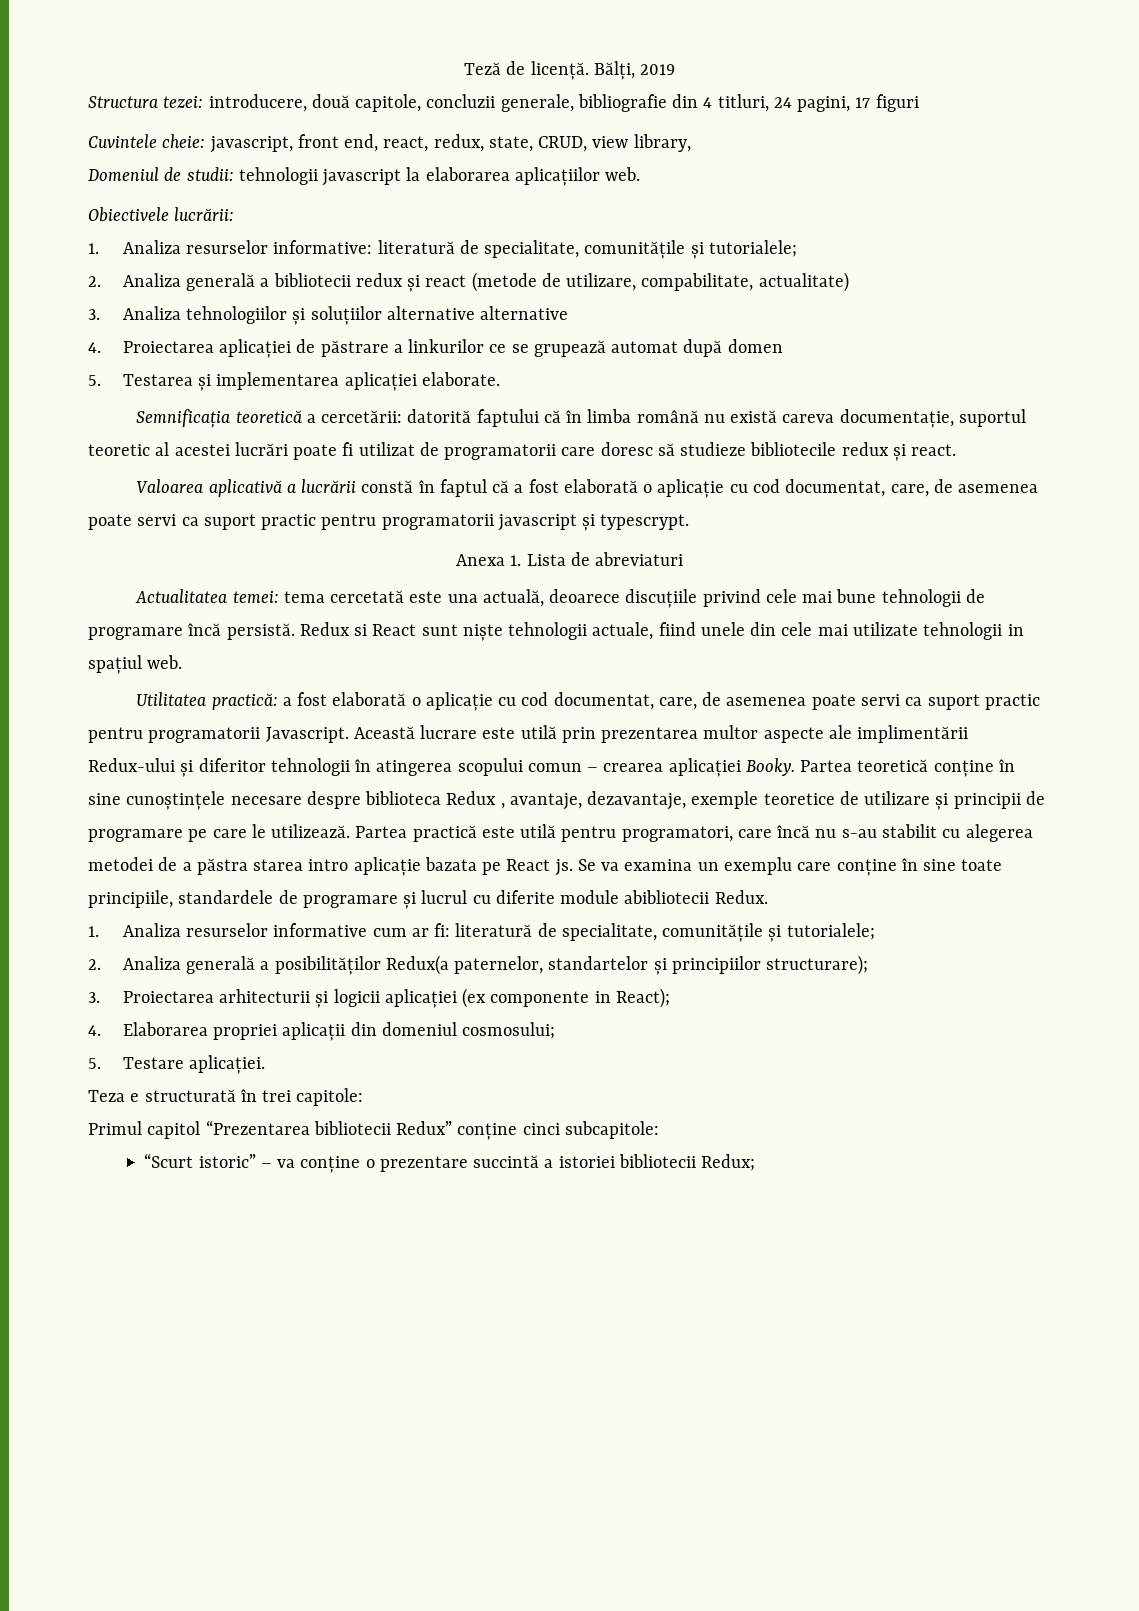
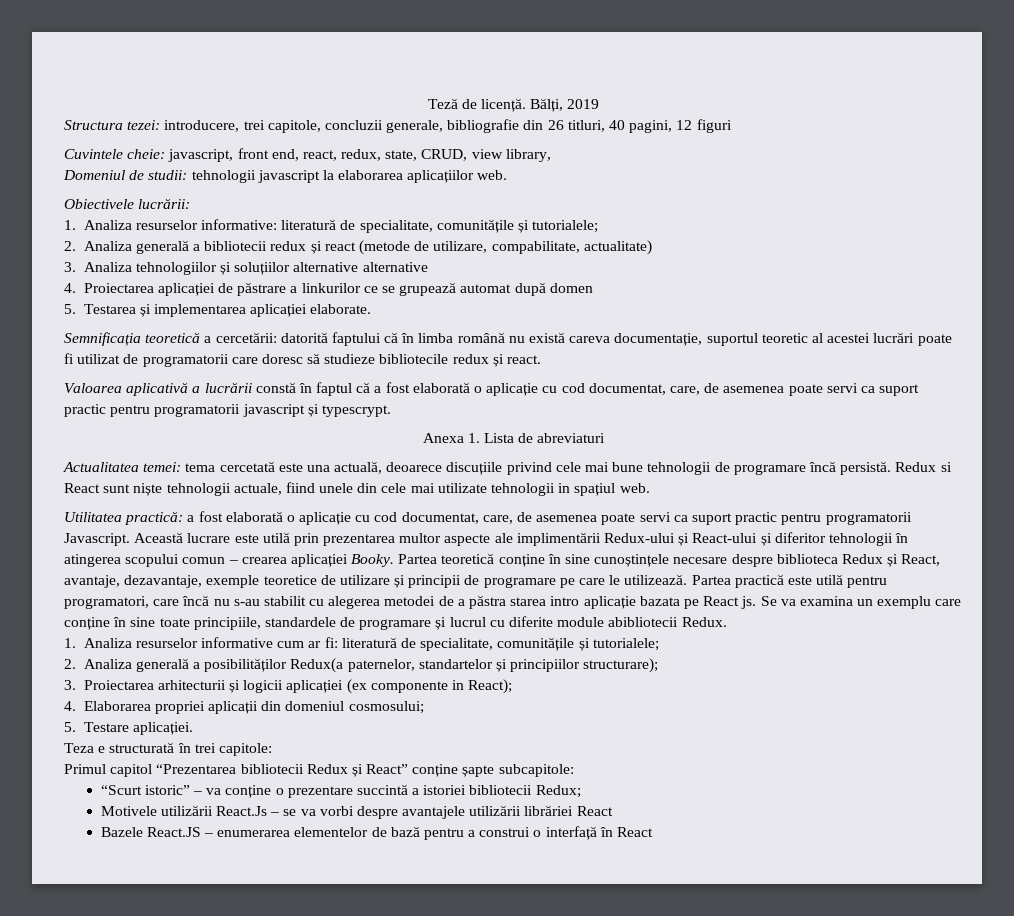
[311,94,350,108] două -> [243,120,265,130] trei
[703,94,871,112] 4 titluri, 24 pagini, 17 -> [547,120,693,133] 26 titluri, 40 pagini, 12
(194, 768) none -> [692,533,772,546] React-ului și
[500,803,505,809] , -> [887,554,941,567] și React,
[396,1121,560,1140] Redux” conține cinci -> [306,764,495,777] Redux și React” conține șapte
(756, 1162) none -> [100,805,613,819] [100,826,654,840] // Motivele utilizării React.Js – se va vorbi despre avantajele utilizării librăriei React // Bazele React.JS – enumerarea elementelor de bază pentru a construi o interfață în React

